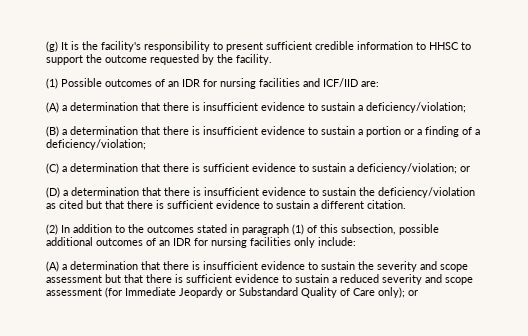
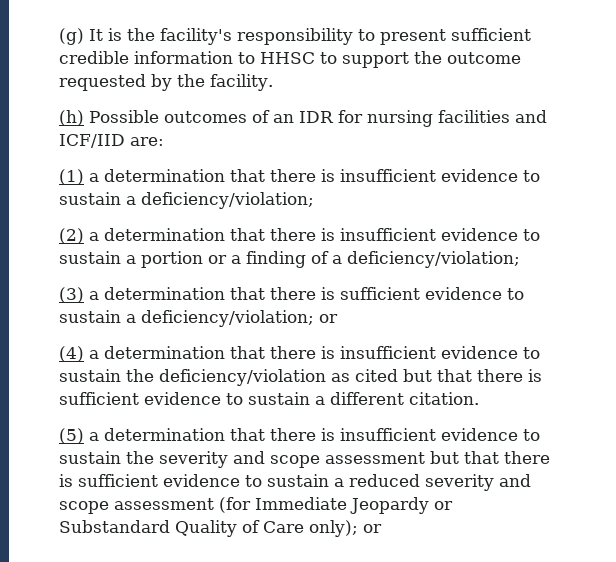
[46,78,58,89] (1) -> [59,110,84,126] (h)
[46,102,59,113] (A) -> [59,169,84,185] (1)
[46,126,59,137] (B) -> [59,228,84,244] (2)
[46,163,59,174] (C) -> [59,287,84,303] (3)
[46,187,60,198] (D) -> [59,346,84,362] (4)
[46,224,439,235] [46,237,356,248] [46,261,59,272] (2) In addition to the outcomes stated in paragraph (1) of this subsection, possible additional outcomes of an IDR for nursing facilities only include: // (A) -> [59,428,84,444] (5)

